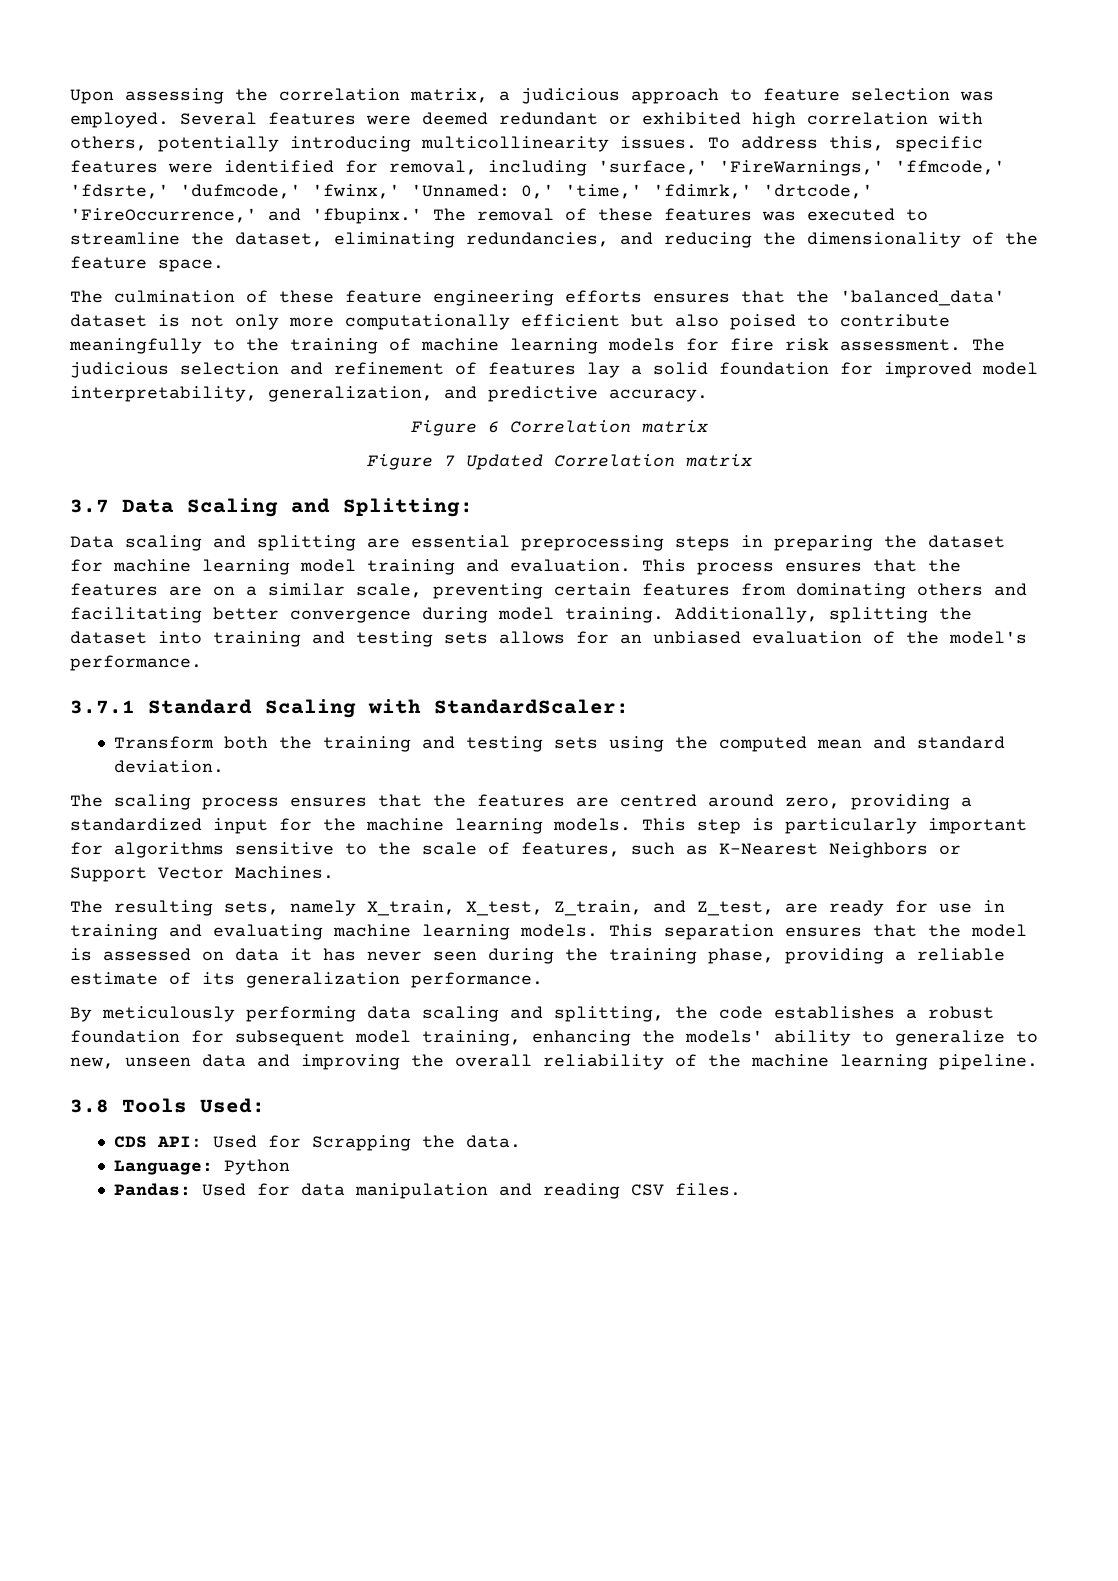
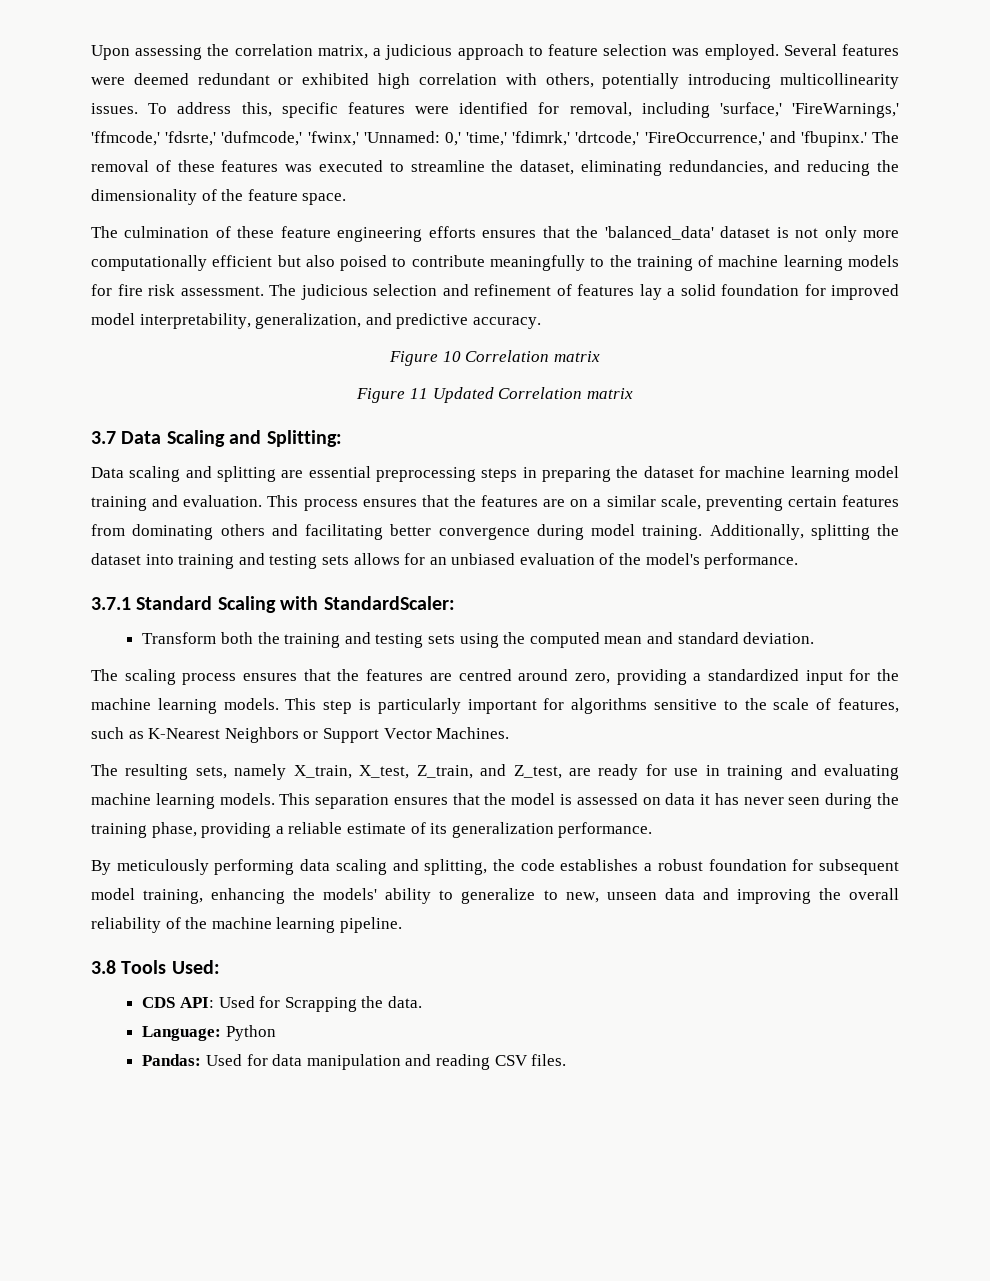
[487,421,499,433] 6 -> [442,351,461,362] 10
[443,455,455,467] 7 -> [409,388,428,399] 11

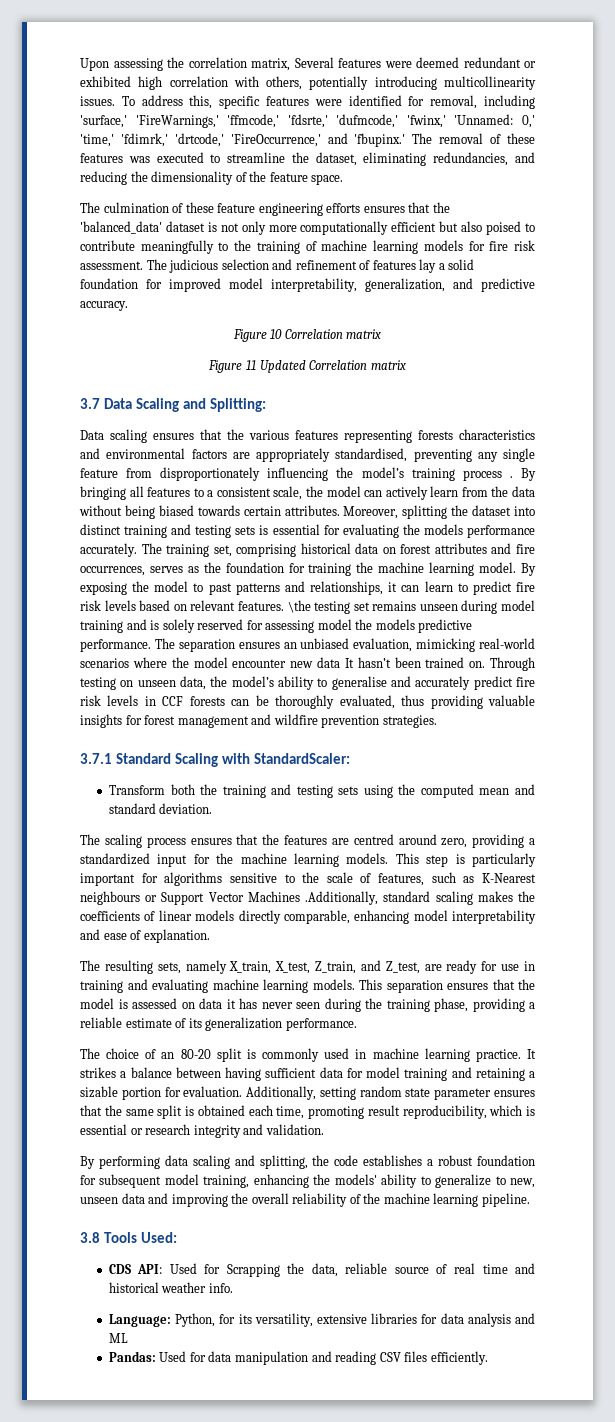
[373,44,779,60] a judicious approach to feature selection was employed. -> (290, 64) none
[185,466,900,482] [91,495,899,511] [91,524,804,540] and splitting are essential preprocessing steps in preparing the dataset for machine learning model training and evaluation. This process ensures that the features are on a similar scale, preventing certain features from dominating others and facilitating better convergence during model training. Additionally, -> [153,429,535,443] [80,448,535,462] [80,467,536,481] [80,486,535,500] [79,505,399,519] ensures that the various features representing forests characteristics and environmental factors are appropriately standardised, preventing any single feature from disproportionately influencing the model’s training process . By bringing all features to a consistent scale, the model can actively learn from the data without being biased towards certain attributes. Moreover,
[178,553,799,569] training and testing sets allows for an unbiased evaluation of the model's performance. -> [80,524,535,538] [80,543,535,557] [80,562,537,576] [80,581,535,595] [80,600,535,614] [80,619,473,633] [80,638,535,652] [80,657,535,671] [80,676,535,690] [80,695,535,709] [80,714,437,728] distinct training and testing sets is essential for evaluating the models performance accurately. The training set, comprising historical data on forest attributes and fire occurrences, serves as the foundation for training the machine learning model. By exposing the model to past patterns and relationships, it can learn to predict fire risk levels based on relevant features. \the testing set remains unseen during model training and is solely reserved for assessing model the models predictive performance. The separation ensures an unbiased evaluation, mimicking real-world scenarios where the model encounter new data It hasn’t been trained on. Through testing on unseen data, the model’s ability to generalise and accurately predict fire risk levels in CCF forests can be thoroughly evaluated, thus providing valuable insights for forest management and wildfire prevention strategies.
[224,727,299,743] Neighbors -> [80,891,140,905] neighbours
[436,727,510,739] Machines. -> [247,891,535,905] [80,910,536,924] [80,929,210,943] Machines .Additionally, standard scaling makes the coefficients of linear models directly comparable, enhancing model interpretability and ease of explanation.
[91,859,209,875] // By meticulously -> [80,1048,536,1062] [80,1067,535,1081] [80,1086,535,1100] [80,1105,535,1119] [80,1124,324,1138] [80,1156,95,1169] // The choice of an 80-20 split is commonly used in machine learning practice. It strikes a balance between having sufficient data for model training and retaining a sizable portion for evaluation. Additionally, setting random state parameter ensures that the same split is obtained each time, promoting result reproducibility, which is essential or research integrity and validation. // By
[388,996,423,1008] [142,1025,277,1041] data. // Language: Python -> [311,1263,535,1277] [108,1282,233,1293] [108,1313,535,1327] [108,1333,128,1343] data, reliable source of real time and historical weather info. // Language: Python, for its versatility, extensive libraries for data analysis and ML
[531,1054,567,1066] files. -> [404,1351,488,1365] files efficiently.

